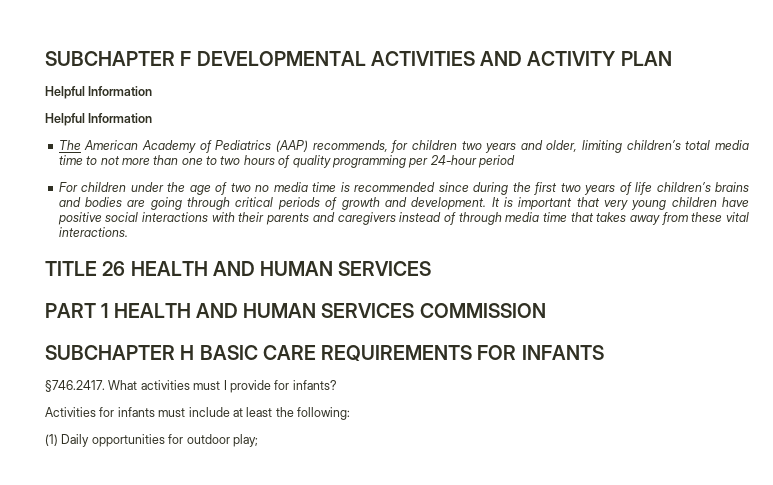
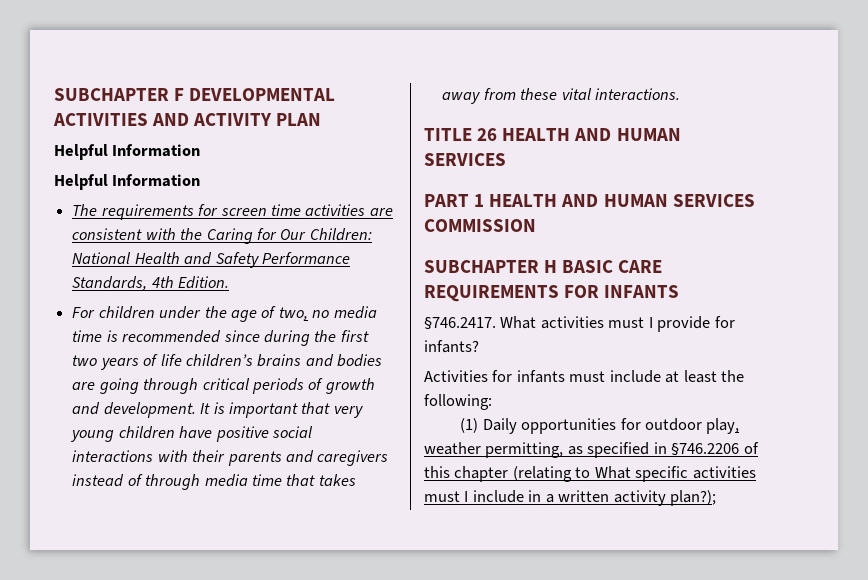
[84,140,749,153] [58,155,515,168] American Academy of Pediatrics (AAP) recommends, for children two years and older, limiting children’s total media time to not more than one to two hours of quality programming per 24-hour period -> [101,204,393,220] [72,228,372,244] [72,252,350,268] [72,276,230,291] requirements for screen time activities are consistent with the Caring for Our Children: National Health and Safety Performance Standards, 4th Edition.
[230,183,251,192] two -> [278,307,308,321] two,
[232,434,258,447] play; -> [706,418,740,434] [424,442,759,458] [424,466,756,482] [424,490,717,506] play, weather permitting, as specified in §746.2206 of this chapter (relating to What specific activities must I include in a written activity plan?);

